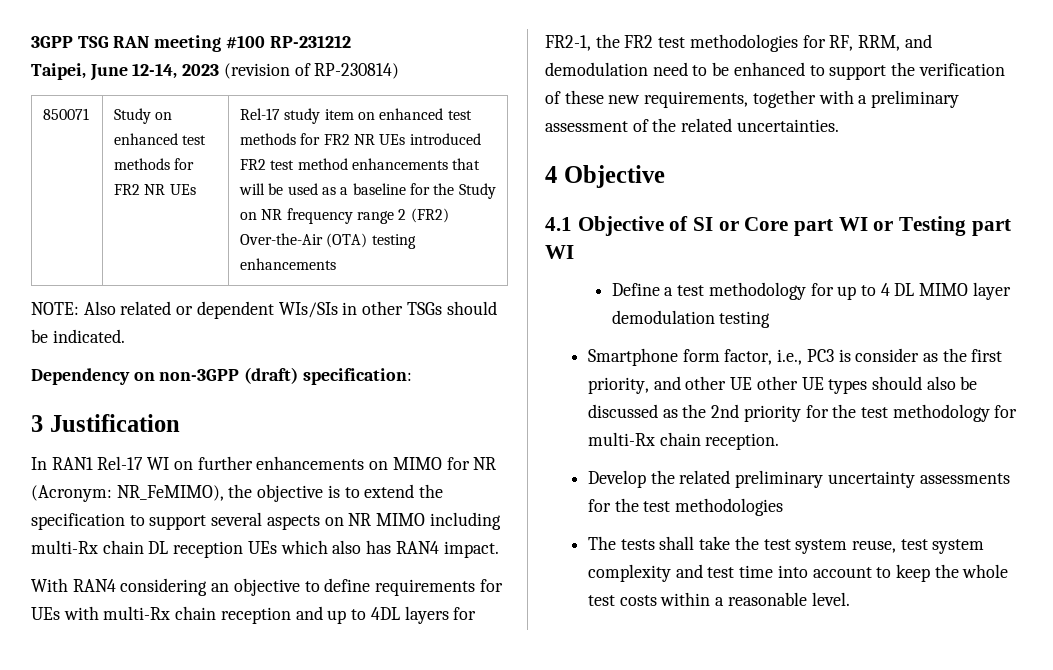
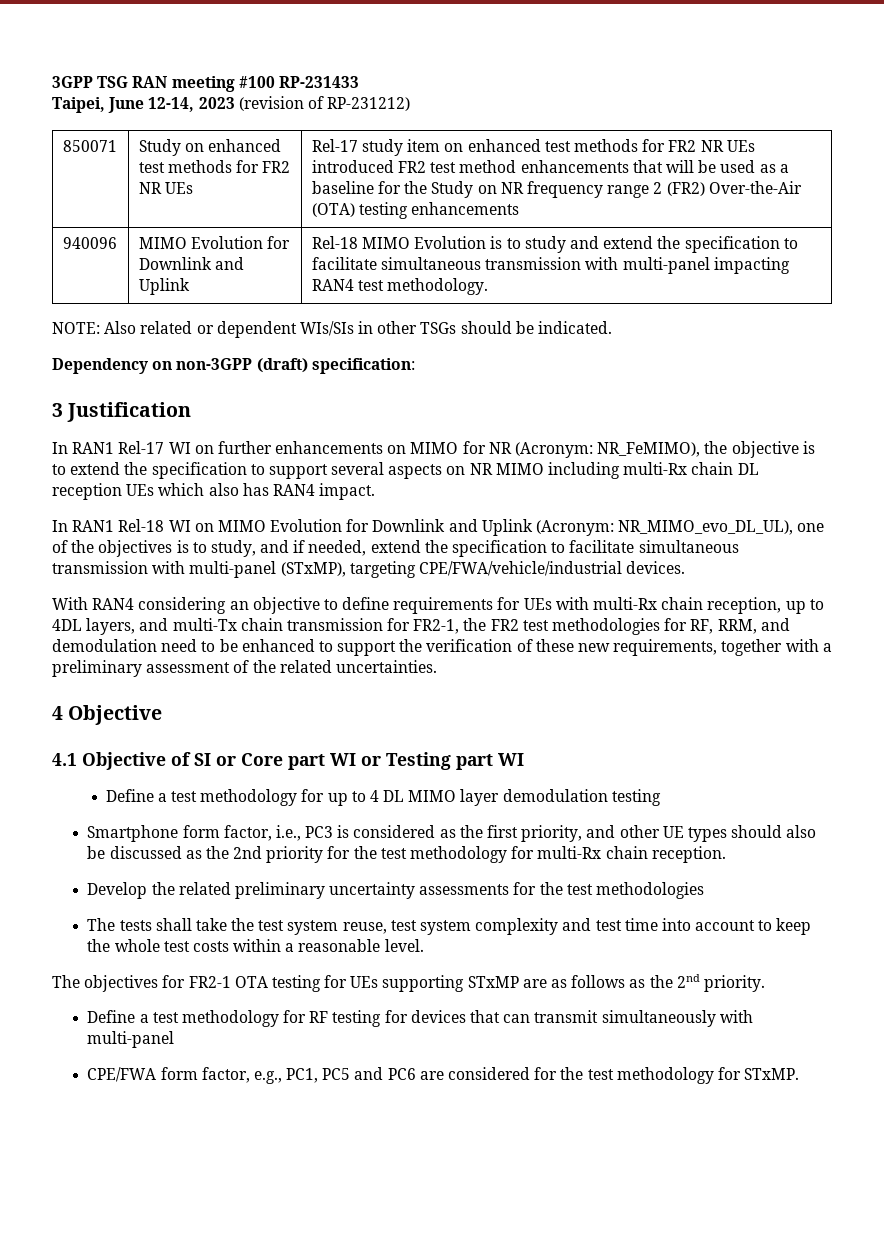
[269,35,351,48] RP-231212 -> [278,76,359,88] RP-231433
[314,63,400,79] RP-230814) -> [327,97,411,111] RP-231212)
(337, 264) none -> [62,237,117,249] [138,236,291,249] [138,257,245,270] [138,278,190,295] [311,236,798,253] [311,257,790,274] [311,278,489,295] // 940096 | MIMO Evolution for Downlink and Uplink | Rel-18 MIMO Evolution is to study and extend the specification to facilitate simultaneous transmission with multi-panel impacting RAN4 test methodology.
(499, 549) none -> [52,519,825,536] [52,540,739,557] [52,561,686,578] // In RAN1 Rel-18 WI on MIMO Evolution for Downlink and Uplink (Acronym: NR_MIMO_evo_DL_UL), one of the objectives is to study, and if needed, extend the specification to facilitate simultaneous transmission with multi-panel (STxMP), targeting CPE/FWA/vehicle/industrial devices.
[220,606,323,624] reception and -> [707,597,782,614] reception,
[404,606,449,624] layers -> [86,618,383,635] layers, and multi-Tx chain transmission
[855,348,920,362] consider -> [353,825,436,838] considered
[756,376,824,390] other UE -> (684, 832) none
(850, 599) none -> [52,974,765,992] [87,1010,753,1027] [87,1031,175,1048] [87,1067,800,1084] // The objectives for FR2-1 OTA testing for UEs supporting STxMP are as follows as the 2nd priority. // Define a test methodology for RF testing for devices that can transmit simultaneously with multi-panel // CPE/FWA form factor, e.g., PC1, PC5 and PC6 are considered for the test methodology for STxMP.

